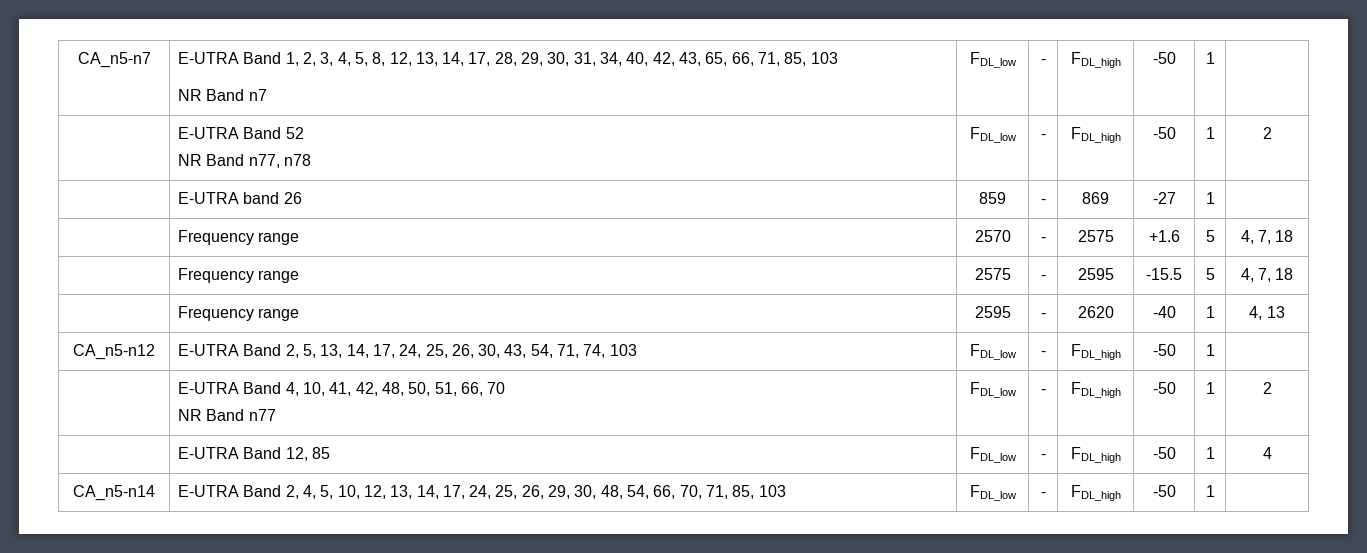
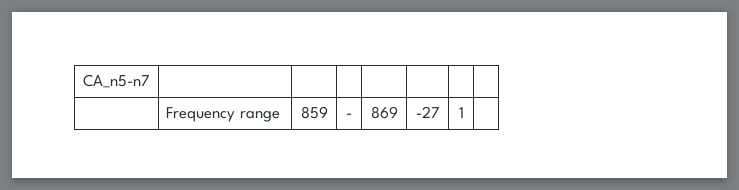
[177,52,838,66] [177,89,267,101] [969,52,1016,68] [1040,59,1046,64] [1070,52,1121,68] [1152,52,1176,64] [1205,52,1215,64] [177,127,304,139] [177,154,311,168] [969,127,1016,143] [1040,134,1046,139] [1070,127,1121,143] [1152,127,1176,139] [1205,127,1215,139] [1262,127,1272,139] [177,192,302,204] E-UTRA Band 1, 2, 3, 4, 5, 8, 12, 13, 14, 17, 28, 29, 30, 31, 34, 40, 42, 43, 65, 66, 71, 85, 103 // NR Band n7 | FDL_low | - | FDL_high | -50 | 1 | // | E-UTRA Band 52 // NR Band n77, n78 | FDL_low | - | FDL_high | -50 | 1 | 2 // | E-UTRA band 26 -> [166,107,280,122] | | | | | | // | Frequency range
[177,230,300,245] [974,230,1011,242] [1040,237,1046,242] [1077,230,1114,242] [1148,230,1180,242] [1205,230,1215,242] [1240,230,1294,244] [177,268,300,283] [974,268,1011,280] [1040,275,1046,280] [1077,268,1114,280] [1146,268,1182,280] [1205,268,1215,280] [1240,268,1294,282] [177,306,300,321] [974,306,1011,318] [1040,313,1046,318] [1077,306,1114,318] [1152,306,1176,318] [1205,306,1215,318] [1249,306,1285,320] [73,344,155,360] [177,344,637,358] [969,344,1016,360] [1040,351,1046,356] [1070,344,1121,360] [1152,344,1176,356] [1205,344,1215,356] [177,382,506,396] [177,409,276,421] [969,382,1016,398] [1040,389,1046,394] [1070,382,1121,398] [1152,382,1176,394] [1205,382,1215,394] [1262,382,1272,394] [177,447,330,461] [969,447,1016,463] [1040,454,1046,459] [1070,447,1121,463] [1152,447,1176,459] [1205,447,1215,459] [1262,447,1272,459] [73,485,155,501] [177,485,786,499] [969,485,1016,501] [1040,492,1046,497] [1070,485,1121,501] [1152,485,1176,497] [1205,485,1215,497] // | Frequency range | 2570 | - | 2575 | +1.6 | 5 | 4, 7, 18 // | Frequency range | 2575 | - | 2595 | -15.5 | 5 | 4, 7, 18 // | Frequency range | 2595 | - | 2620 | -40 | 1 | 4, 13 // CA_n5-n12 | E-UTRA Band 2, 5, 13, 14, 17, 24, 25, 26, 30, 43, 54, 71, 74, 103 | FDL_low | - | FDL_high | -50 | 1 | // | E-UTRA Band 4, 10, 41, 42, 48, 50, 51, 66, 70 // NR Band n77 | FDL_low | - | FDL_high | -50 | 1 | 2 // | E-UTRA Band 12, 85 | FDL_low | - | FDL_high | -50 | 1 | 4 // CA_n5-n14 | E-UTRA Band 2, 4, 5, 10, 12, 13, 14, 17, 24, 25, 26, 29, 30, 48, 54, 66, 70, 71, 85, 103 | FDL_low | - | FDL_high | -50 | 1 | -> (464, 112) none

